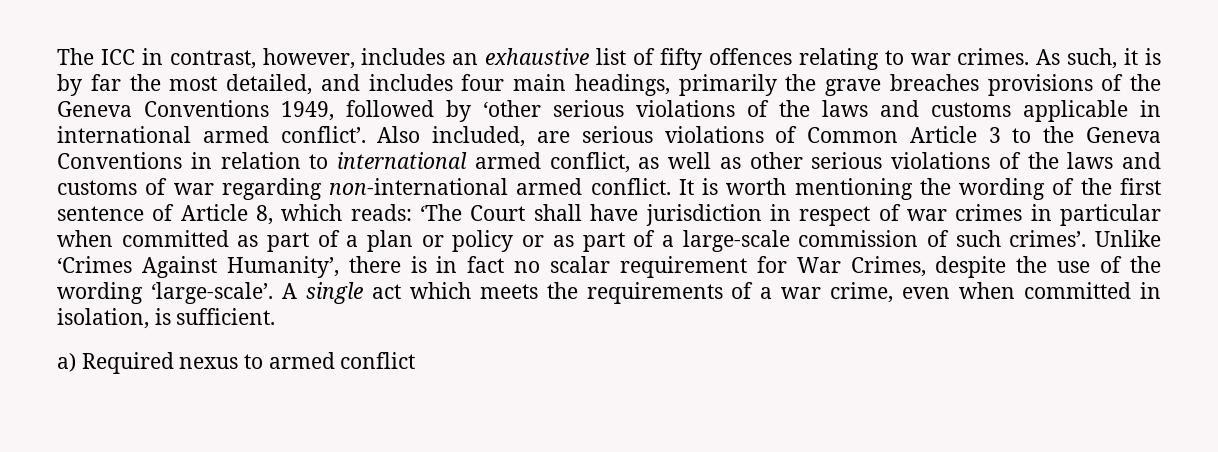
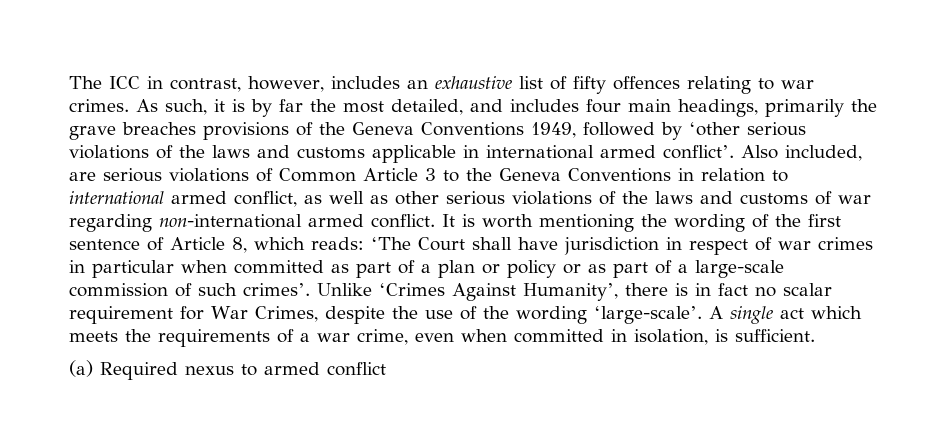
[57,353,76,372] a) -> [69,360,93,377] (a)

